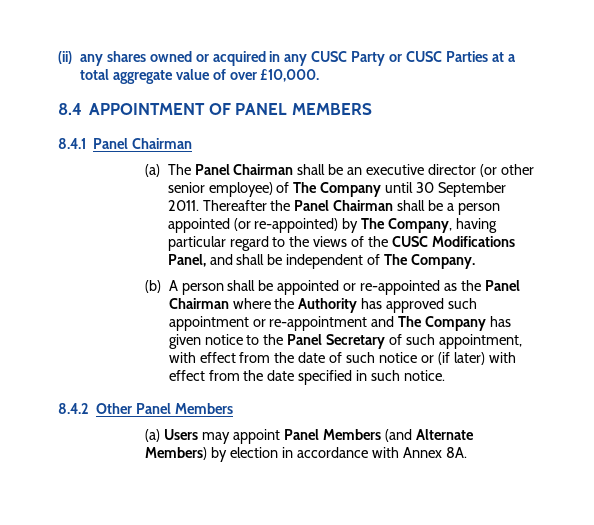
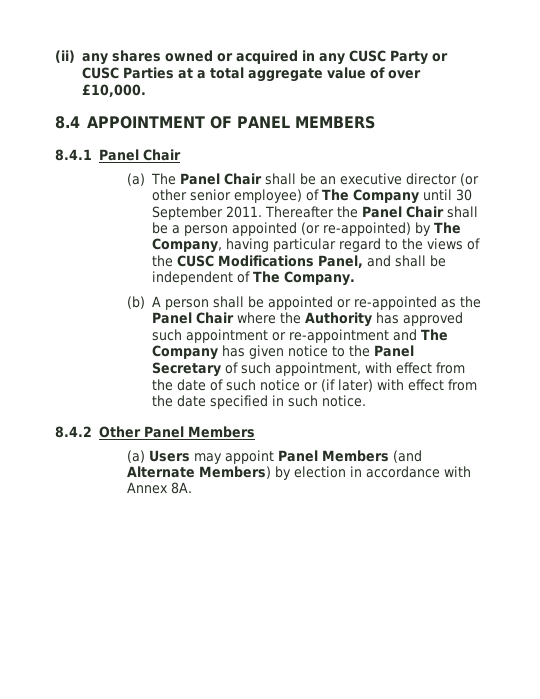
[132,138,193,149] Chairman -> [142,149,181,161] Chair
[233,164,294,175] Chairman -> [223,173,262,185] Chair
[333,200,394,211] Chairman -> [405,206,444,218] Chair
[168,298,229,309] Chairman -> [195,312,234,324] Chair

